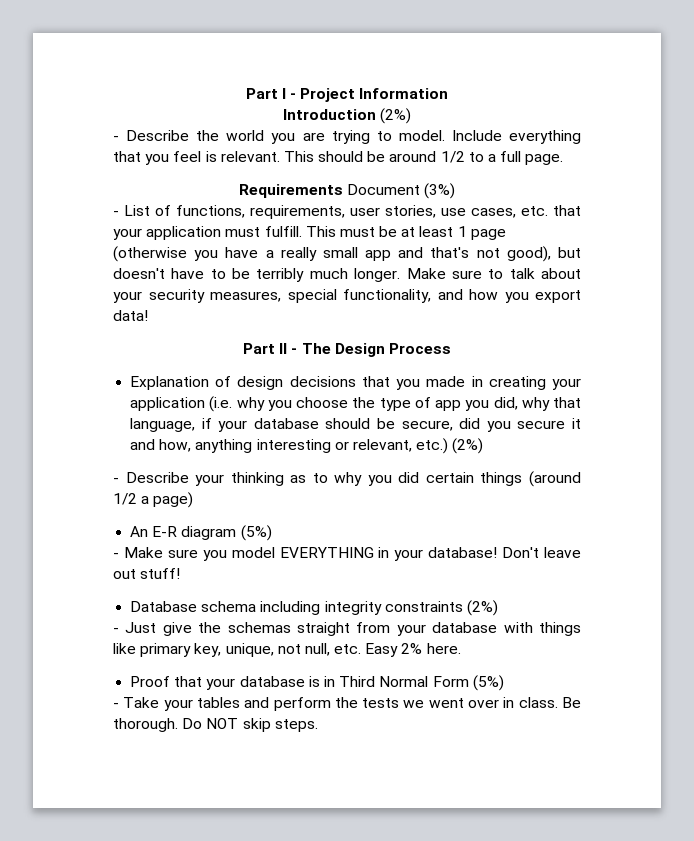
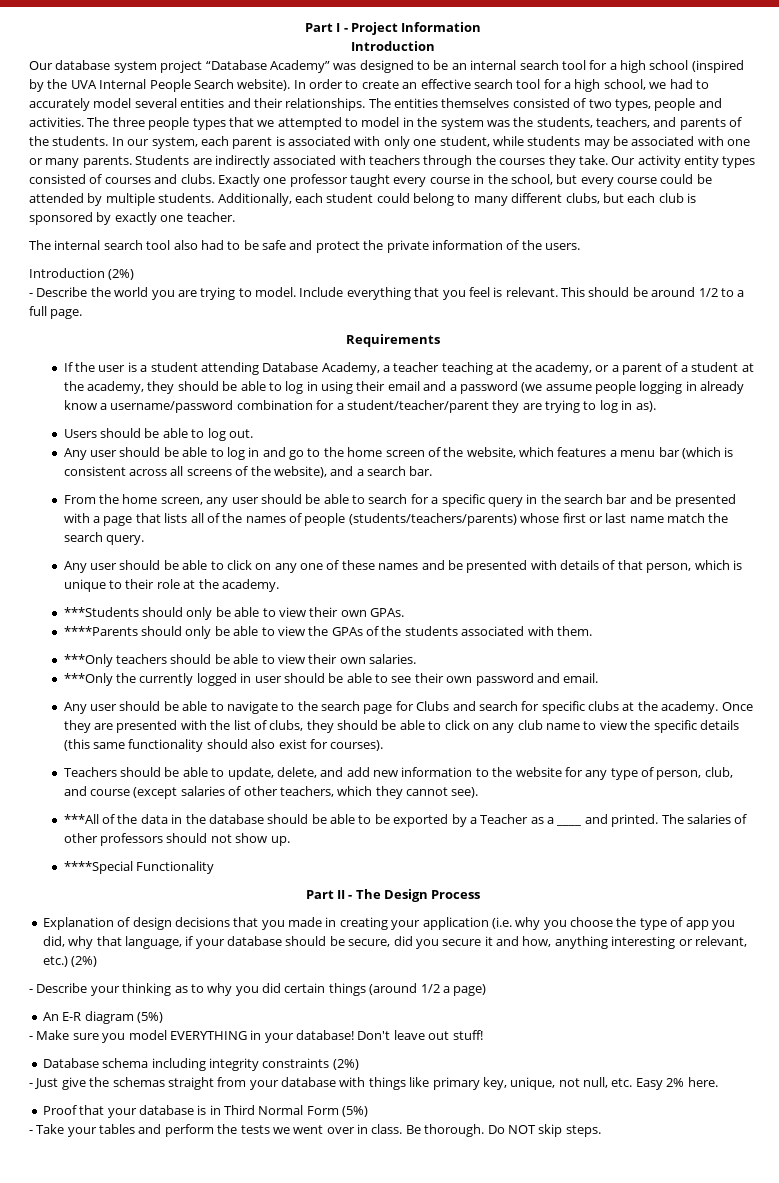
(376, 114) none -> [29,60,744,73] [29,79,709,92] [29,98,722,111] [29,117,743,130] [29,136,751,149] [29,155,756,168] [29,174,712,187] [29,193,696,206] [29,212,235,225] [29,240,580,253] [29,268,105,278] // Our database system project “Database Academy” was designed to be an internal search tool for a high school (inspired by the UVA Internal People Search website). In order to create an effective search tool for a high school, we had to accurately model several entities and their relationships. The entities themselves consisted of two types, people and activities. The three people types that we attempted to model in the system was the students, teachers, and parents of the students. In our system, each parent is associated with only one student, while students may be associated with one or many parents. Students are indirectly associated with teachers through the courses they take. Our activity entity types consisted of courses and clubs. Exactly one professor taught every course in the school, but every course could be attended by multiple students. Additionally, each student could belong to many different clubs, but each club is sponsored by exactly one teacher. // The internal search tool also had to be safe and protect the private information of the users. // Introduction
[347,183,456,199] [113,205,581,219] [113,226,506,240] [113,246,581,262] [113,268,581,282] [113,289,581,303] [113,310,148,321] Document (3%) // - List of functions, requirements, user stories, use cases, etc. that your application must fulfill. This must be at least 1 page (otherwise you have a really small app and that's not good), but doesn't have to be terribly much longer. Make sure to talk about your security measures, special functionality, and how you export data! -> [63,362,754,375] [63,381,745,394] [63,400,656,413] [63,428,253,441] [63,447,734,460] [63,466,433,478] [63,494,736,507] [63,513,729,526] [63,532,145,545] [63,560,742,573] [63,579,279,592] [63,607,405,620] [63,626,592,639] [63,654,417,667] [63,673,599,686] [63,701,753,714] [63,720,739,733] [63,739,384,752] [63,767,733,780] [63,786,479,799] [63,814,555,827] [556,824,582,826] [584,814,748,827] [63,833,290,846] [63,861,215,874] // If the user is a student attending Database Academy, a teacher teaching at the academy, or a parent of a student at the academy, they should be able to log in using their email and a password (we assume people logging in already know a username/password combination for a student/teacher/parent they are trying to log in as). // Users should be able to log out. // Any user should be able to log in and go to the home screen of the website, which features a menu bar (which is consistent across all screens of the website), and a search bar. // From the home screen, any user should be able to search for a specific query in the search bar and be presented with a page that lists all of the names of people (students/teachers/parents) whose first or last name match the search query. // Any user should be able to click on any one of these names and be presented with details of that person, which is unique to their role at the academy. // ***Students should only be able to view their own GPAs. // ****Parents should only be able to view the GPAs of the students associated with them. // ***Only teachers should be able to view their own salaries. // ***Only the currently logged in user should be able to see their own password and email. // Any user should be able to navigate to the search page for Clubs and search for specific clubs at the academy. Once they are presented with the list of clubs, they should be able to click on any club name to view the specific details (this same functionality should also exist for courses). // Teachers should be able to update, delete, and add new information to the website for any type of person, club, and course (except salaries of other teachers, which they cannot see). // ***All of the data in the database should be able to be exported by a Teacher as a ____ and printed. The salaries of other professors should not show up. // ****Special Functionality

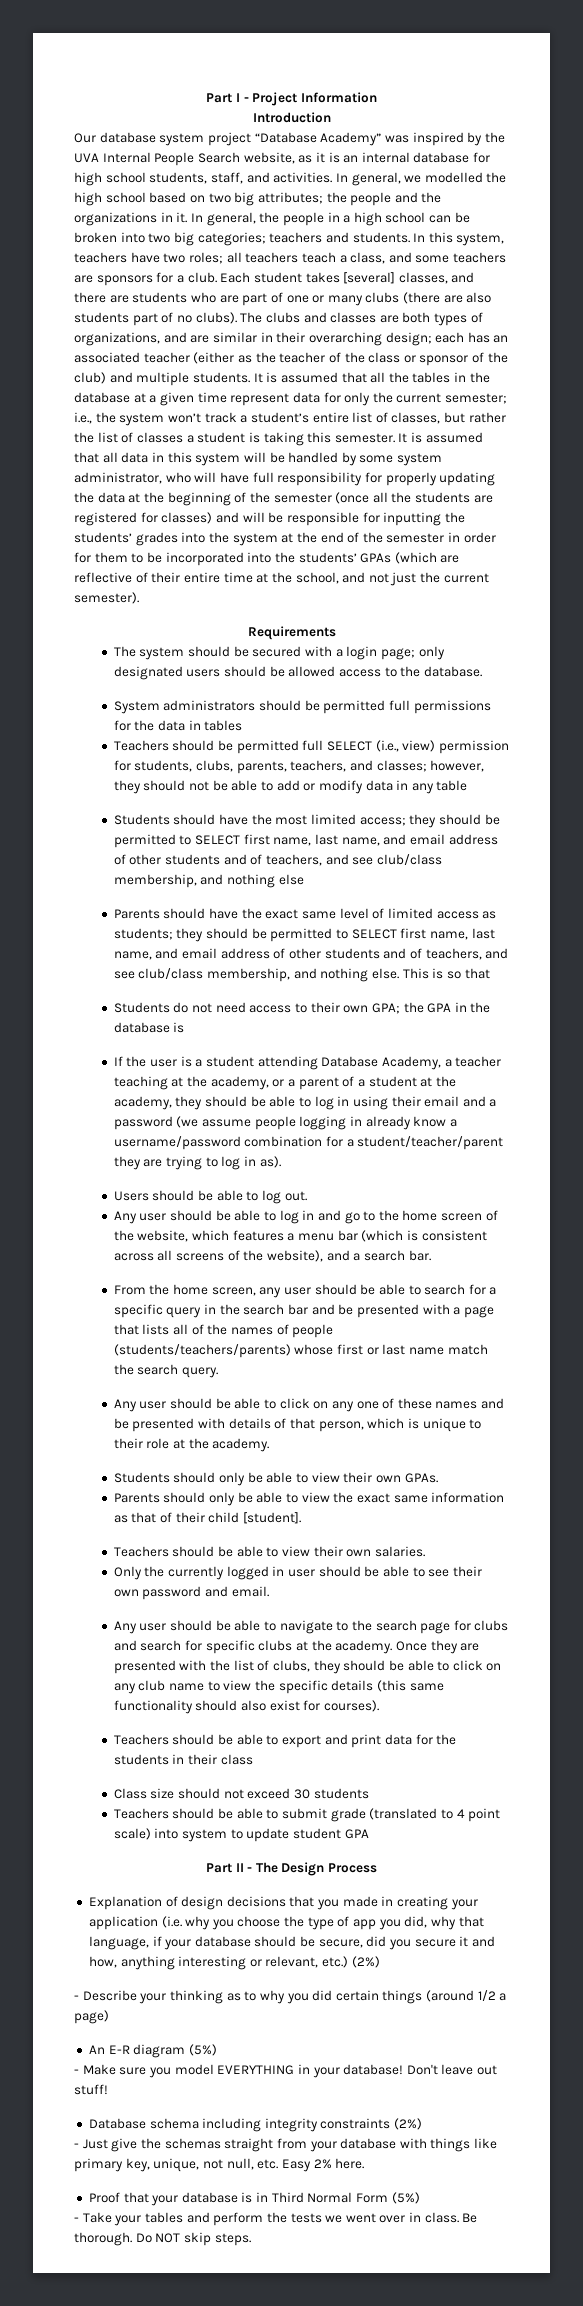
[359,60,744,73] designed to be an internal search tool for a high school (inspired -> [412,132,464,146] inspired
[237,79,709,92] [29,98,722,111] [29,117,743,130] [29,136,751,149] [29,155,756,168] [29,174,712,187] [29,193,696,206] [29,212,235,225] [29,240,580,253] [29,268,135,280] [29,287,745,300] [29,306,83,319] [346,334,440,347] website). In order to create an effective search tool for a high school, we had to accurately model several entities and their relationships. The entities themselves consisted of two types, people and activities. The three people types that we attempted to model in the system was the students, teachers, and parents of the students. In our system, each parent is associated with only one student, while students may be associated with one or many parents. Students are indirectly associated with teachers through the courses they take. Our activity entity types consisted of courses and clubs. Exactly one professor taught every course in the school, but every course could be attended by multiple students. Additionally, each student could belong to many different clubs, but each club is sponsored by exactly one teacher. // The internal search tool also had to be safe and protect the private information of the users. // Introduction (2%) // - Describe the world you are trying to model. Include everything that you feel is relevant. This should be around 1/2 to a full page. // Requirements -> [243,152,491,164] [74,172,507,186] [74,192,442,206] [74,212,470,226] [74,232,505,246] [74,252,507,264] [74,272,475,286] [74,292,492,306] [74,312,483,326] [74,332,509,346] [74,352,508,366] [74,372,490,386] [74,392,508,406] [74,412,506,426] [74,432,483,446] [74,452,443,466] [74,472,496,486] [74,492,493,506] [74,512,465,526] [74,532,496,546] [74,552,460,566] [74,572,489,586] [74,592,139,604] [247,626,336,640] [113,646,445,660] [113,666,482,680] [113,700,491,714] [113,720,243,731] [113,740,509,754] [113,760,485,774] [113,780,468,794] [113,814,500,828] [113,834,498,848] [113,854,442,866] [113,874,304,888] [113,908,497,919] [113,928,495,942] [113,948,509,960] [113,968,490,982] [113,1002,491,1014] [113,1022,185,1033] website, as it is an internal database for high school students, staff, and activities. In general, we modelled the high school based on two big attributes; the people and the organizations in it. In general, the people in a high school can be broken into two big categories; teachers and students. In this system, teachers have two roles; all teachers teach a class, and some teachers are sponsors for a club. Each student takes [several] classes, and there are students who are part of one or many clubs (there are also students part of no clubs). The clubs and classes are both types of organizations, and are similar in their overarching design; each has an associated teacher (either as the teacher of the class or sponsor of the club) and multiple students. It is assumed that all the tables in the database at a given time represent data for only the current semester; i.e., the system won’t track a student’s entire list of classes, but rather the list of classes a student is taking this semester. It is assumed that all data in this system will be handled by some system administrator, who will have full responsibility for properly updating the data at the beginning of the semester (once all the students are registered for classes) and will be responsible for inputting the students’ grades into the system at the end of the semester in order for them to be incorporated into the students’ GPAs (which are reflective of their entire time at the school, and not just the current semester). // Requirements // The system should be secured with a login page; only designated users should be allowed access to the database. // System administrators should be permitted full permissions for the data in tables // Teachers should be permitted full SELECT (i.e., view) permission for students, clubs, parents, teachers, and classes; however, they should not be able to add or modify data in any table // Students should have the most limited access; they should be permitted to SELECT first name, last name, and email address of other students and of teachers, and see club/class membership, and nothing else // Parents should have the exact same level of limited access as students; they should be permitted to SELECT first name, last name, and email address of other students and of teachers, and see club/class membership, and nothing else. This is so that // Students do not need access to their own GPA; the GPA in the database is
[63,607,139,617] ***Students -> [113,1472,170,1483] Students
[63,626,138,636] ****Parents -> [113,1493,160,1503] Parents
[331,626,592,636] [63,654,168,667] GPAs of the students associated with them. // ***Only teachers -> [356,1492,505,1503] [113,1512,301,1524] [113,1546,169,1557] exact same information as that of their child [student]. // Teachers
[63,673,113,686] ***Only -> [113,1566,142,1580] Only
[416,701,450,711] Clubs -> [474,1620,509,1631] clubs
[227,767,733,780] [63,786,479,799] [63,814,555,827] [556,824,582,826] [584,814,748,827] [63,833,290,846] [63,861,215,874] update, delete, and add new information to the website for any type of person, club, and course (except salaries of other teachers, which they cannot see). // ***All of the data in the database should be able to be exported by a Teacher as a ____ and printed. The salaries of other professors should not show up. // ****Special Functionality -> [281,1734,457,1748] [113,1754,253,1765] [113,1788,369,1799] [113,1808,501,1822] [113,1828,369,1842] export and print data for the students in their class // Class size should not exceed 30 students // Teachers should be able to submit grade (translated to 4 point scale) into system to update student GPA

